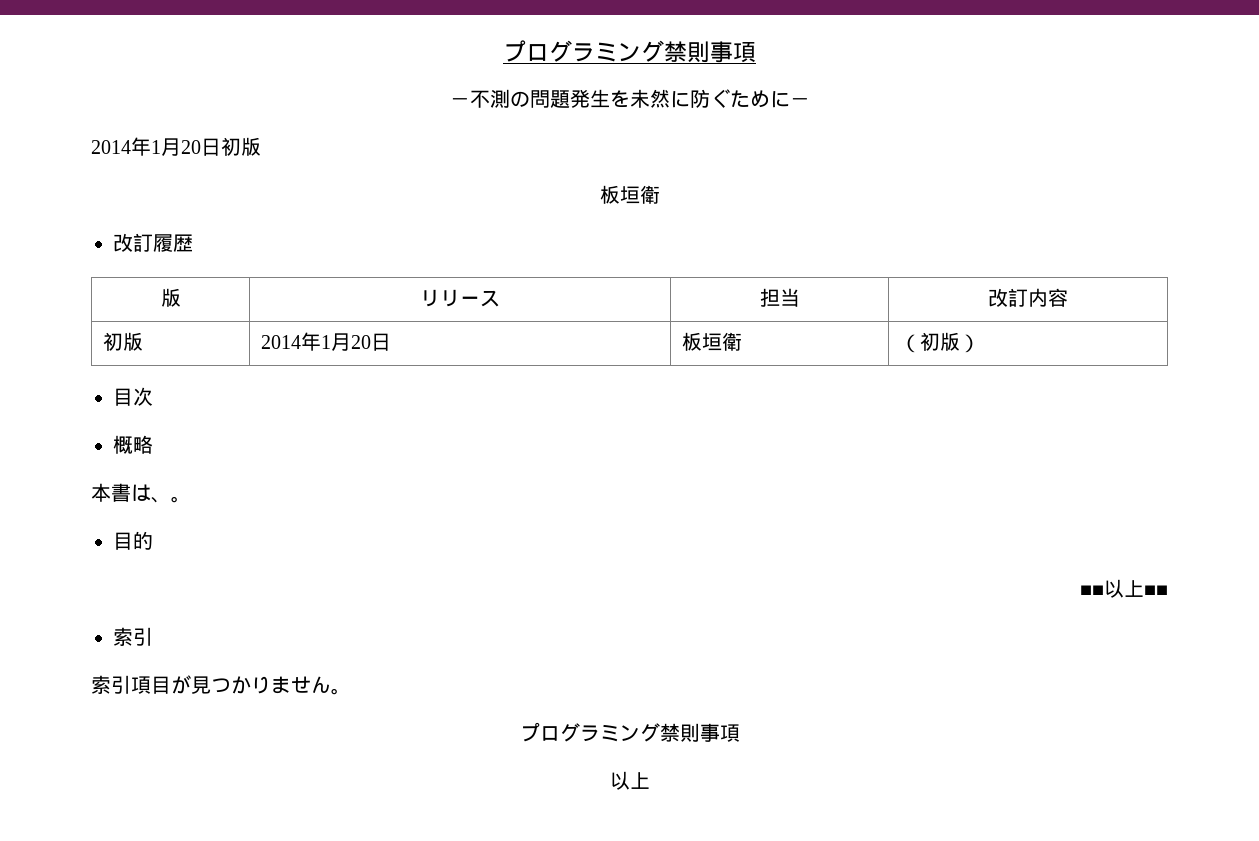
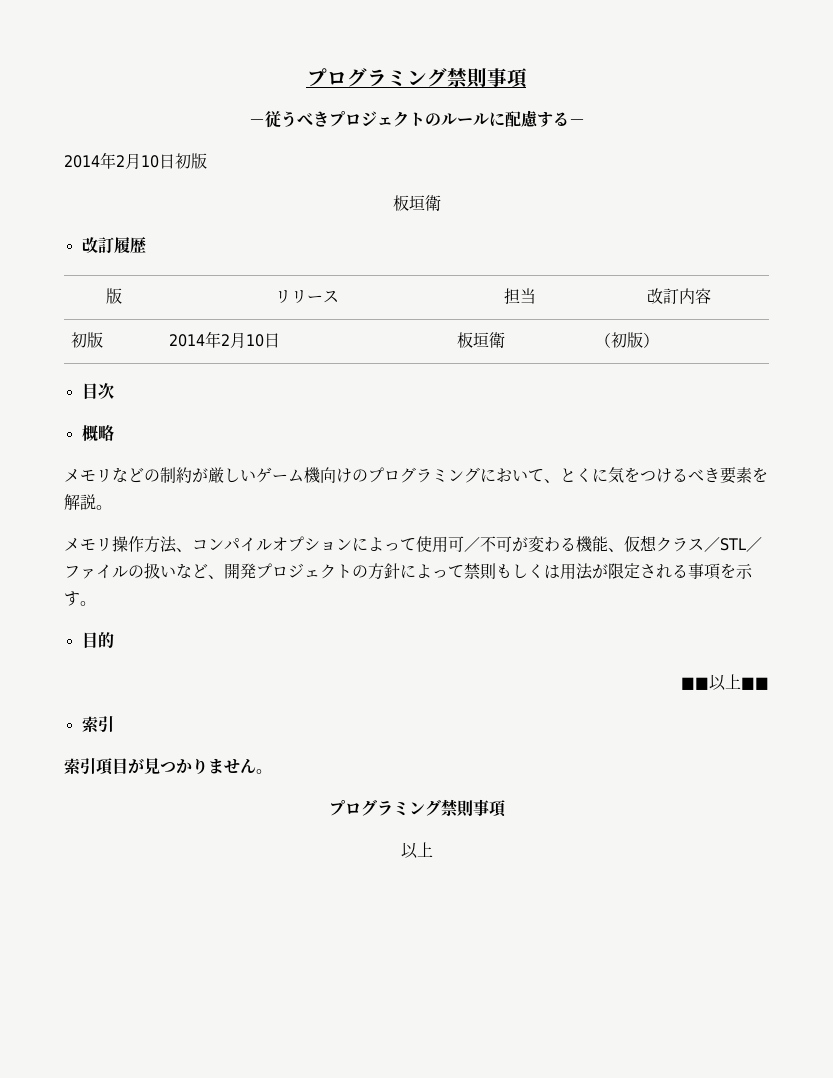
[469,89,790,108] 不測の問題発生を未然に防ぐために -> [264,110,569,128] 従うべきプロジェクトのルールに配慮する
[151,138,201,156] 1月20 -> [116,153,159,169] 2月10
[320,333,371,351] 1月20 -> [221,332,265,348] 2月10
[91,483,171,503] 本書は、 -> [64,467,768,484] [64,494,112,510] [64,535,762,553] [64,563,753,580] [64,591,80,606] メモリなどの制約が厳しいゲーム機向けのプログラミングにおいて、とくに気をつけるべき要素を解説。 // メモリ操作方法、コンパイルオプションによって使用可／不可が変わる機能、仮想クラス／STL／ファイルの扱いなど、開発プロジェクトの方針によって禁則もしくは用法が限定される事項を示す

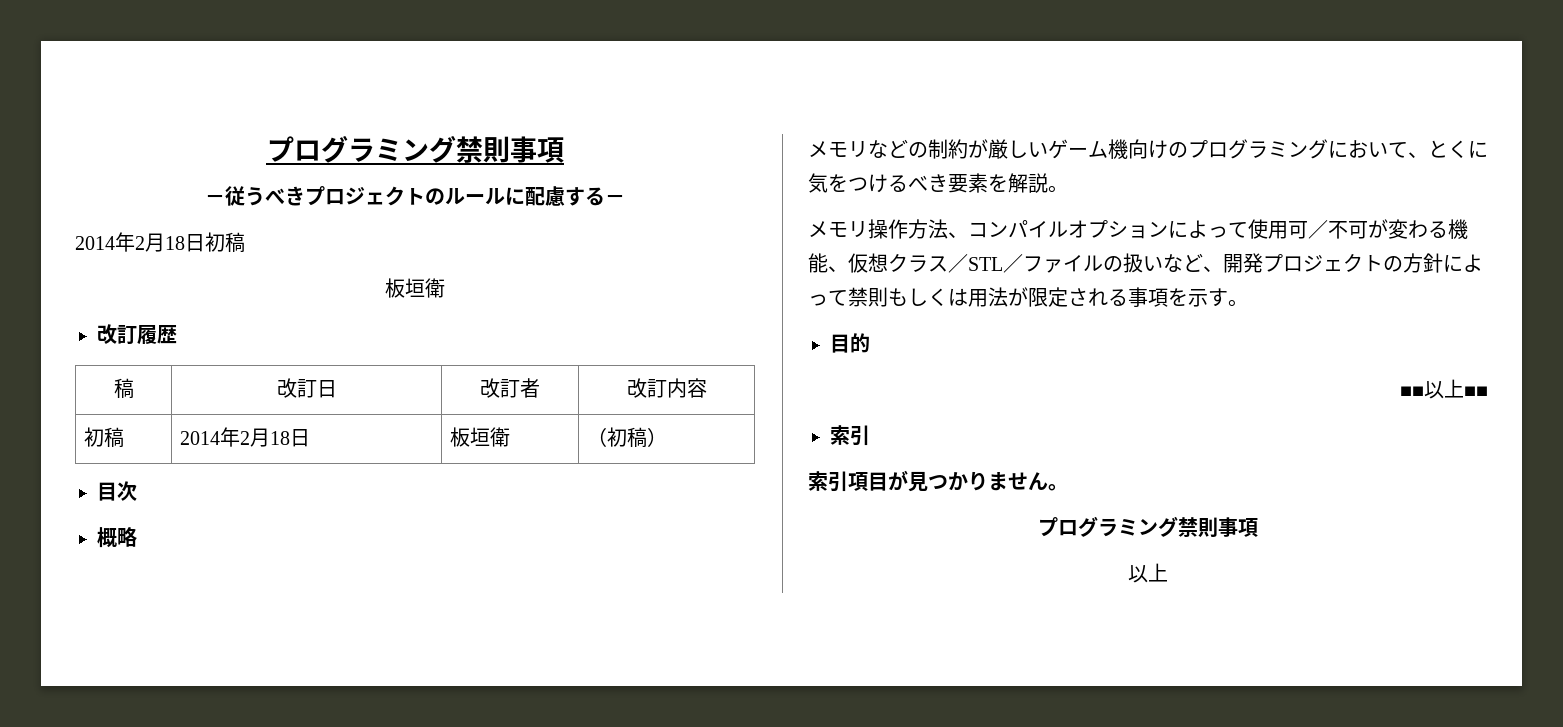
[141,153,207,169] 10日初版 -> [165,232,245,253] 18日初稿
[105,288,122,304] [274,290,339,303] [503,288,536,304] 版 | リリース | 担当 -> [113,378,134,399] [276,378,337,398] [480,378,540,398] 稿 | 改訂日 | 改訂者
[87,332,104,348] [169,331,265,348] 版 | 2014年2月10 -> [103,427,124,448] [179,427,290,447] 稿 | 2014年2月18
[627,332,644,348] 版 -> [626,427,647,448] 稿

